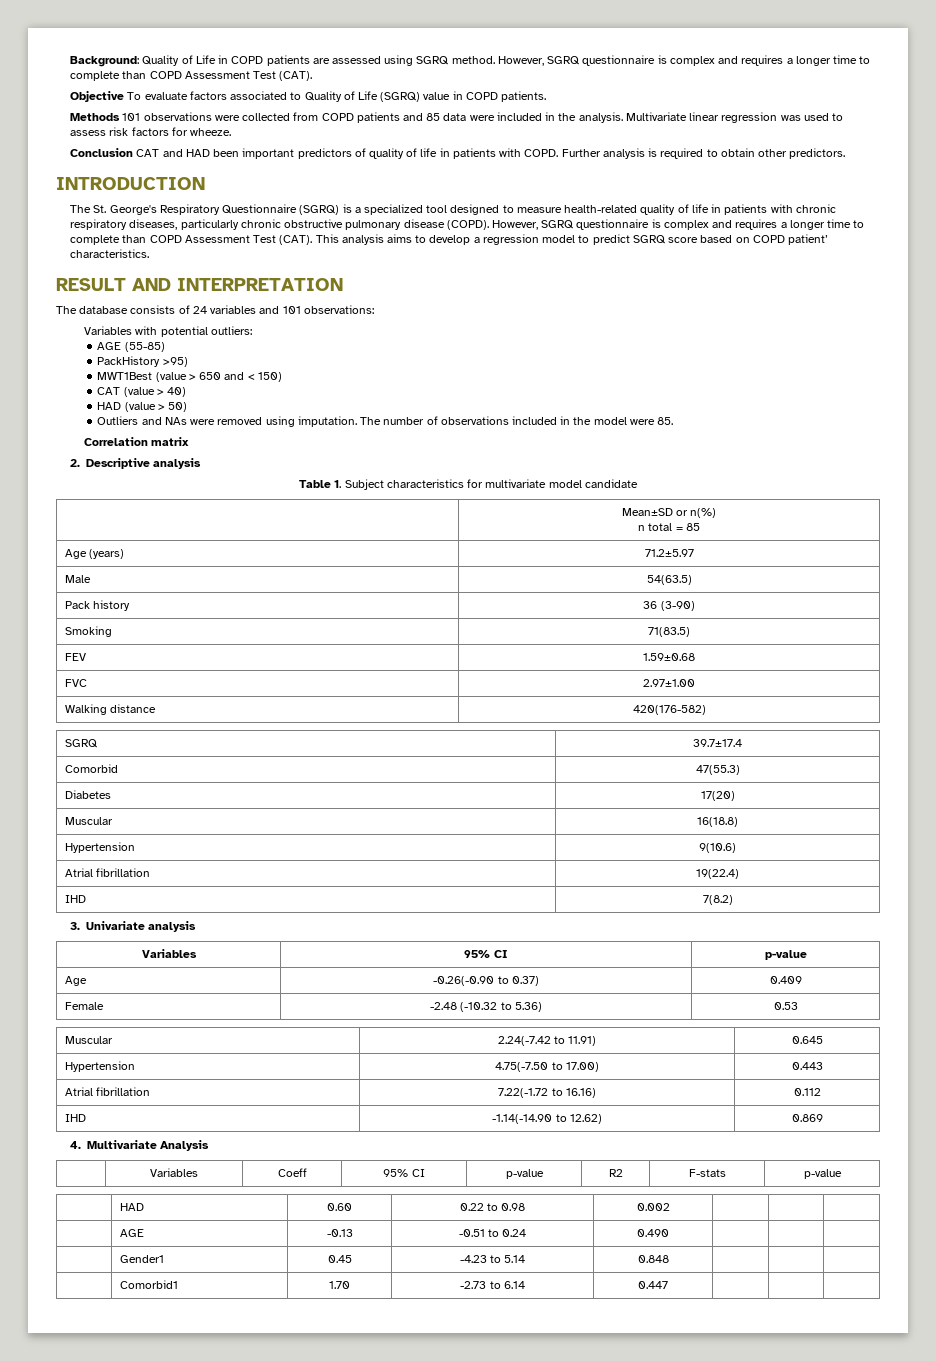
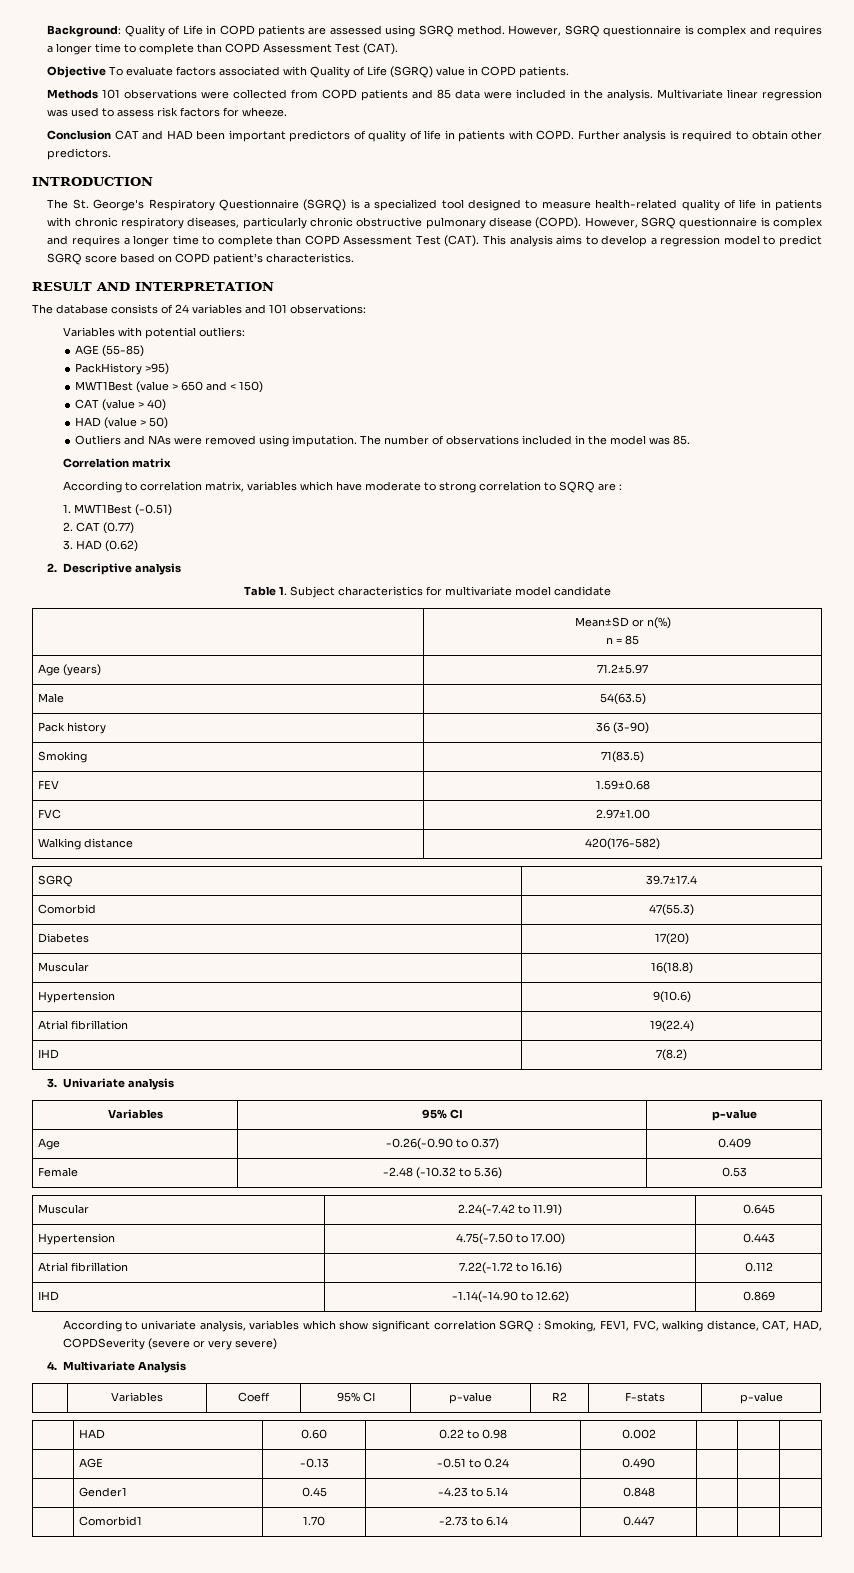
[290,92,302,100] to -> [283,66,308,76] with
[788,234,829,245] patient’ -> [213,253,264,265] patient’s
[629,419,655,425] were -> [648,437,670,445] was
(190, 441) none -> [62,481,622,493] [62,504,172,516] [62,522,134,534] [62,540,138,552] // According to correlation matrix, variables which have moderate to strong correlation to SQRQ are : // 1. MWT1Best (-0.51) // 2. CAT (0.77) // 3. HAD (0.62)
[648,523,673,531] total -> (613, 640) none
(823, 1118) none -> [62,1320,823,1332] [62,1338,277,1350] // According to univariate analysis, variables which show significant correlation SGRQ : Smoking, FEV1, FVC, walking distance, CAT, HAD, COPDSeverity (severe or very severe)

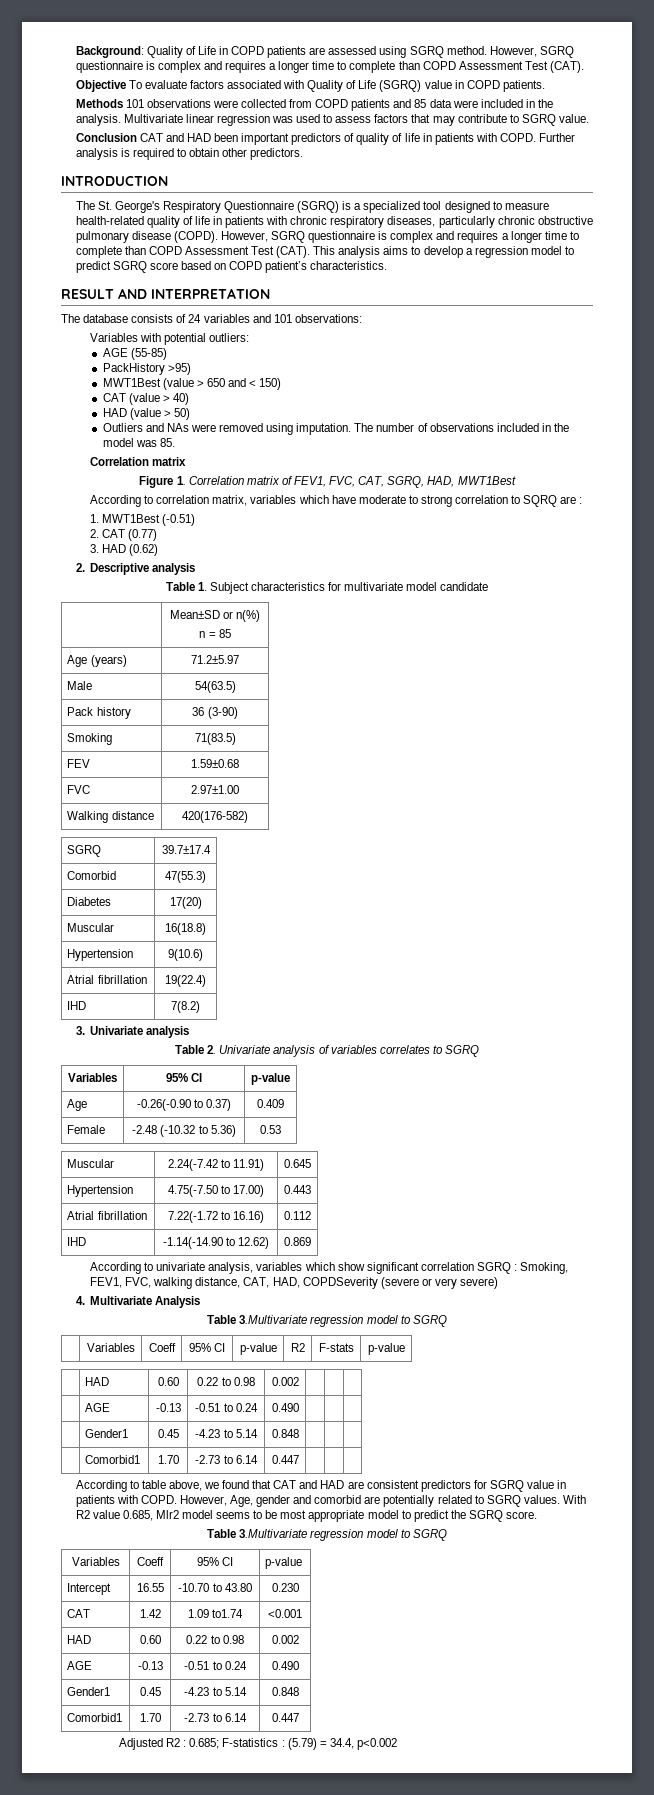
[157,107,288,117] risk factors for wheeze. -> [374,114,589,126] factors that may contribute to SGRQ value.
(171, 463) none -> [139,476,516,488] // Figure 1. Correlation matrix of FEV1, FVC, CAT, SGRQ, HAD, MWT1Best
(174, 1084) none -> [175,1045,479,1057] // Table 2. Univariate analysis of variables correlates to SGRQ
(186, 1367) none -> [207,1315,447,1327] // Table 3.Multivariate regression model to SGRQ
(654, 1521) none -> [75,1480,567,1492] [75,1495,586,1507] [75,1510,538,1522] [207,1529,447,1541] [71,1557,120,1566] [137,1557,164,1566] [196,1557,234,1566] [265,1557,303,1569] [67,1583,112,1595] [136,1583,164,1592] [178,1583,252,1592] [271,1583,299,1592] [67,1609,91,1618] [139,1609,161,1618] [187,1609,244,1618] [268,1609,302,1618] [67,1635,92,1644] [139,1635,161,1644] [186,1635,244,1644] [271,1635,299,1644] [67,1661,93,1670] [137,1661,163,1670] [184,1661,247,1670] [271,1661,299,1670] [67,1687,111,1696] [139,1687,161,1696] [184,1687,247,1696] [271,1687,299,1696] [67,1713,123,1722] [139,1713,161,1722] [184,1713,247,1722] [271,1713,299,1722] [119,1738,397,1750] // According to table above, we found that CAT and HAD are consistent predictors for SGRQ value in patients with COPD. However, Age, gender and comorbid are potentially related to SGRQ values. With R2 value 0.685, Mlr2 model seems to be most appropriate model to predict the SGRQ score. // Table 3.Multivariate regression model to SGRQ // Variables | Coeff | 95% CI | p-value // Intercept | 16.55 | -10.70 to 43.80 | 0.230 // CAT | 1.42 | 1.09 to1.74 | <0.001 // HAD | 0.60 | 0.22 to 0.98 | 0.002 // AGE | -0.13 | -0.51 to 0.24 | 0.490 // Gender1 | 0.45 | -4.23 to 5.14 | 0.848 // Comorbid1 | 1.70 | -2.73 to 6.14 | 0.447 // Adjusted R2 : 0.685; F-statistics : (5.79) = 34.4, p<0.002

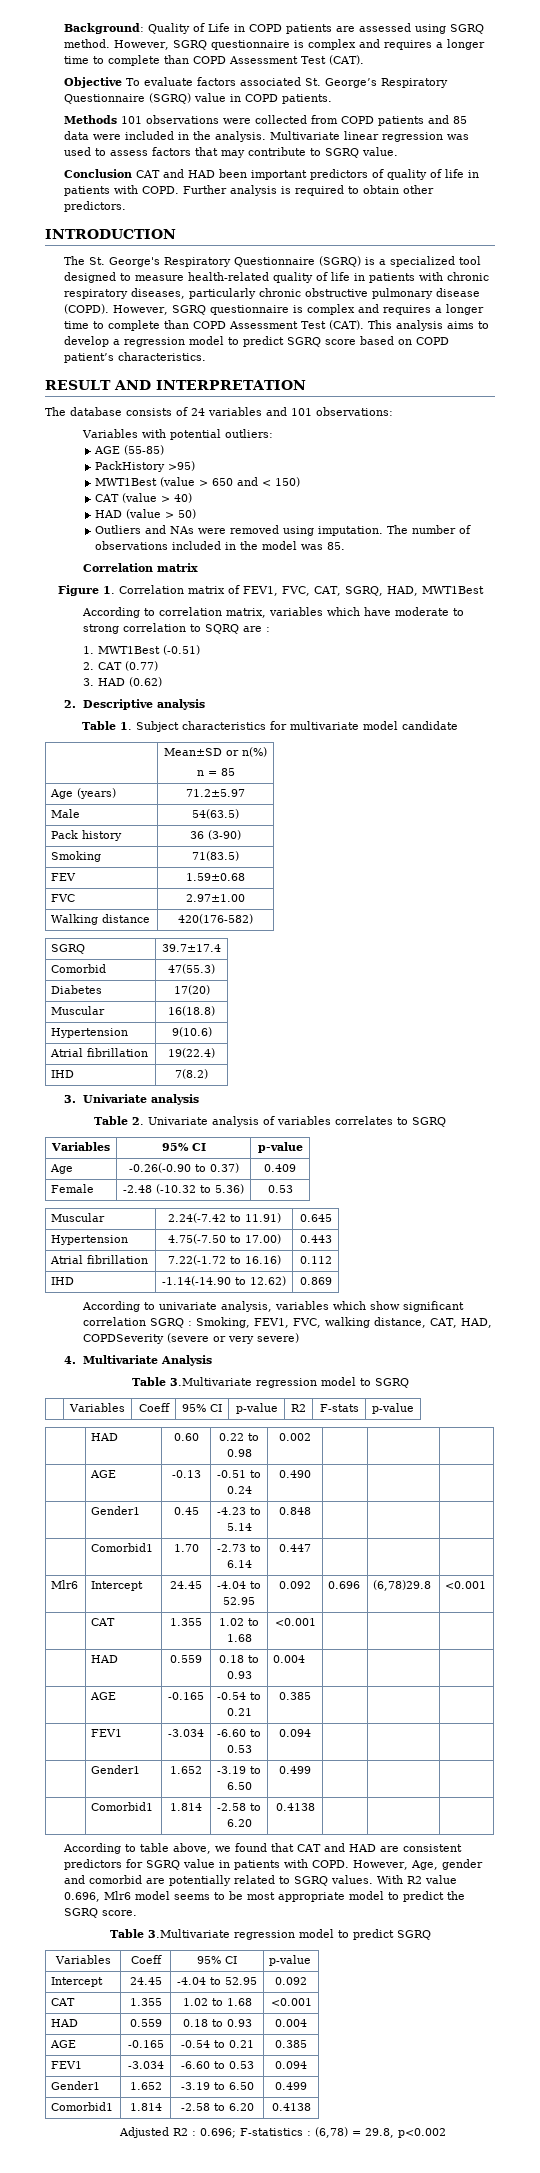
[283,80,377,92] with Quality of Life -> [304,78,448,88] [63,94,145,104] St. George’s Respiratory Questionnaire
(299, 1459) none -> [51,1580,79,1589] [91,1581,144,1591] [170,1581,202,1589] [217,1581,261,1589] [223,1597,255,1605] [279,1581,311,1589] [328,1581,361,1589] [373,1580,432,1591] [445,1581,487,1589] [91,1618,116,1626] [170,1618,202,1626] [219,1618,259,1626] [226,1634,252,1642] [274,1618,316,1626] [91,1655,119,1663] [170,1655,202,1663] [219,1655,259,1663] [226,1671,252,1679] [273,1655,306,1663] [90,1692,117,1700] [168,1692,204,1700] [217,1692,261,1700] [226,1708,252,1716] [279,1692,311,1700] [91,1729,123,1737] [168,1729,204,1737] [217,1729,261,1737] [226,1745,252,1753] [279,1729,311,1737] [91,1765,141,1774] [170,1766,202,1774] [217,1766,261,1774] [226,1782,252,1790] [279,1766,311,1774] [91,1802,154,1811] [170,1803,202,1811] [217,1803,261,1811] [226,1819,252,1827] [275,1803,315,1811] // Mlr6 | Intercept | 24.45 | -4.04 to 52.95 | 0.092 | 0.696 | (6,78)29.8 | <0.001 // | CAT | 1.355 | 1.02 to 1.68 | <0.001 | | | // | HAD | 0.559 | 0.18 to 0.93 | 0.004 | | | // | AGE | -0.165 | -0.54 to 0.21 | 0.385 | | | // | FEV1 | -3.034 | -6.60 to 0.53 | 0.094 | | | // | Gender1 | 1.652 | -3.19 to 6.50 | 0.499 | | | // | Comorbid1 | 1.814 | -2.58 to 6.20 | 0.4138 | | |
[122,1510,179,1521] 0.685, Mlr2 -> [63,1891,131,1902] 0.696, Mlr6
(411, 1533) none -> [352,1929,394,1940] predict
[136,1583,164,1592] [178,1583,252,1592] [271,1583,299,1592] [67,1609,91,1618] [139,1609,161,1618] [187,1609,244,1618] [268,1609,302,1618] [67,1635,92,1644] [139,1635,161,1644] [186,1635,244,1644] [271,1635,299,1644] [67,1661,93,1670] [137,1661,163,1670] [184,1661,247,1670] [271,1661,299,1670] [67,1687,111,1696] [139,1687,161,1696] [184,1687,247,1696] [271,1687,299,1696] [67,1713,123,1722] [139,1713,161,1722] [184,1713,247,1722] [271,1713,299,1722] 16.55 | -10.70 to 43.80 | 0.230 // CAT | 1.42 | 1.09 to1.74 | <0.001 // HAD | 0.60 | 0.22 to 0.98 | 0.002 // AGE | -0.13 | -0.51 to 0.24 | 0.490 // Gender1 | 0.45 | -4.23 to 5.14 | 0.848 // Comorbid1 | 1.70 | -2.73 to 6.14 | 0.447 -> [129,1977,162,1985] [177,1977,257,1985] [275,1977,307,1985] [51,1998,76,2006] [129,1998,162,2006] [182,1998,252,2006] [270,1998,312,2006] [51,2019,79,2027] [129,2019,162,2027] [182,2019,252,2027] [275,2019,307,2027] [50,2040,77,2048] [127,2040,164,2048] [180,2040,254,2048] [275,2040,307,2048] [51,2061,83,2069] [127,2061,164,2069] [180,2061,254,2069] [275,2061,307,2069] [51,2081,101,2090] [129,2082,162,2090] [180,2082,254,2090] [275,2082,307,2090] [51,2102,114,2111] [129,2103,162,2111] [180,2103,254,2111] [271,2103,311,2111] 24.45 | -4.04 to 52.95 | 0.092 // CAT | 1.355 | 1.02 to 1.68 | <0.001 // HAD | 0.559 | 0.18 to 0.93 | 0.004 // AGE | -0.165 | -0.54 to 0.21 | 0.385 // FEV1 | -3.034 | -6.60 to 0.53 | 0.094 // Gender1 | 1.652 | -3.19 to 6.50 | 0.499 // Comorbid1 | 1.814 | -2.58 to 6.20 | 0.4138
[189,1738,220,1749] 0.685; -> [200,2128,237,2138] 0.696;
[287,1738,354,1750] (5.79) = 34.4, -> [315,2127,395,2138] (6,78) = 29.8,

